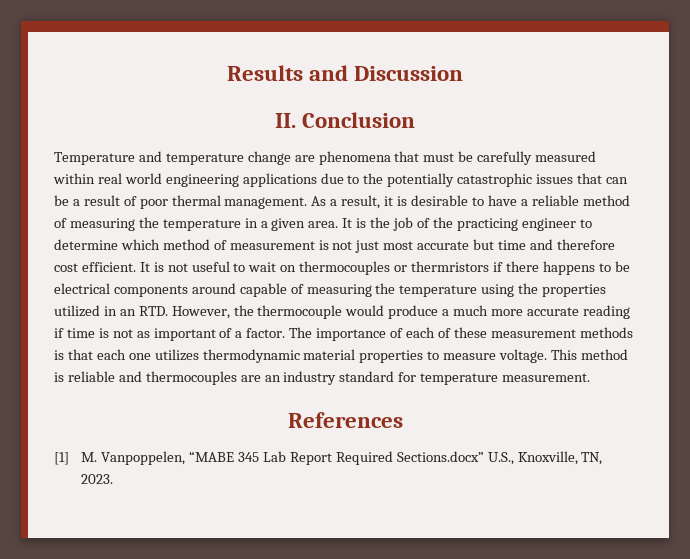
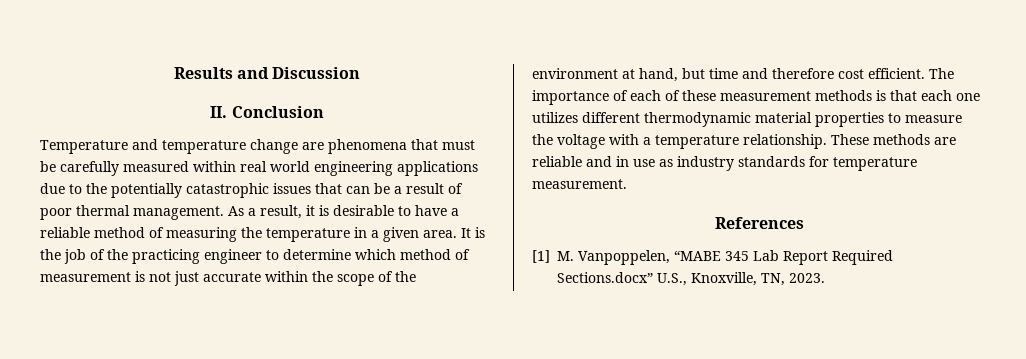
[383,241,470,250] most accurate -> [203,271,416,286] [532,68,678,82] accurate within the scope of the environment at hand,
[139,261,630,275] [54,283,607,297] [54,305,630,319] [54,328,286,341] It is not useful to wait on thermocouples or thermristors if there happens to be electrical components around capable of measuring the temperature using the properties utilized in an RTD. However, the thermocouple would produce a much more accurate reading if time is not as important of a factor. -> (925, 73) none
(199, 355) none -> [582,112,640,123] different
[499,349,628,363] [54,371,395,385] voltage. This method is reliable and thermocouples are an industry standard -> [532,134,956,149] [532,156,805,171] the voltage with a temperature relationship. These methods are reliable and in use as industry standards

